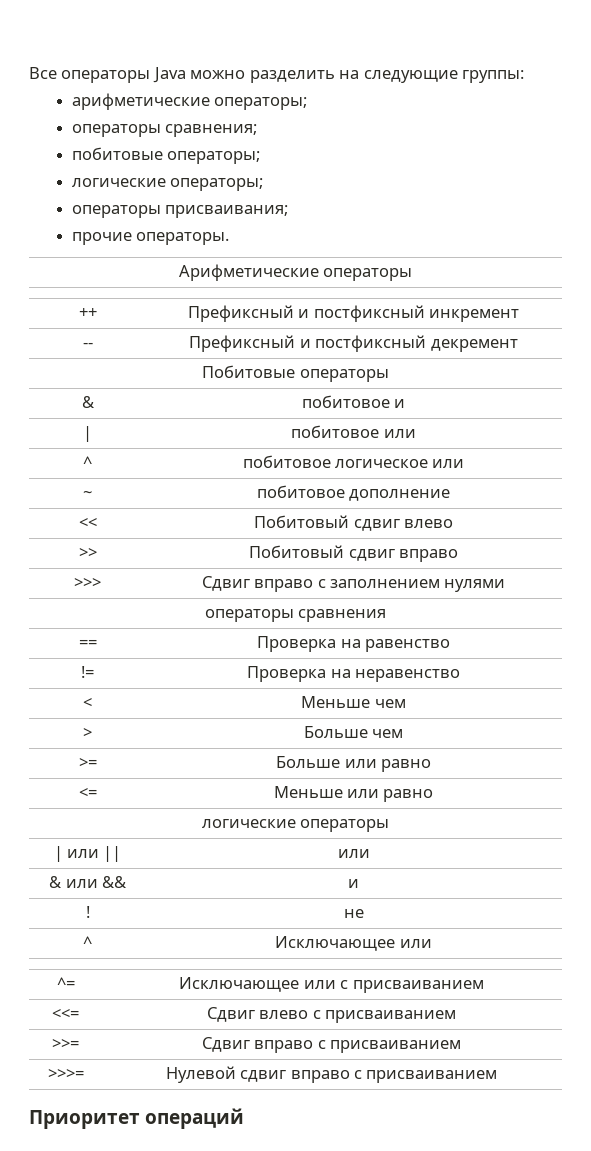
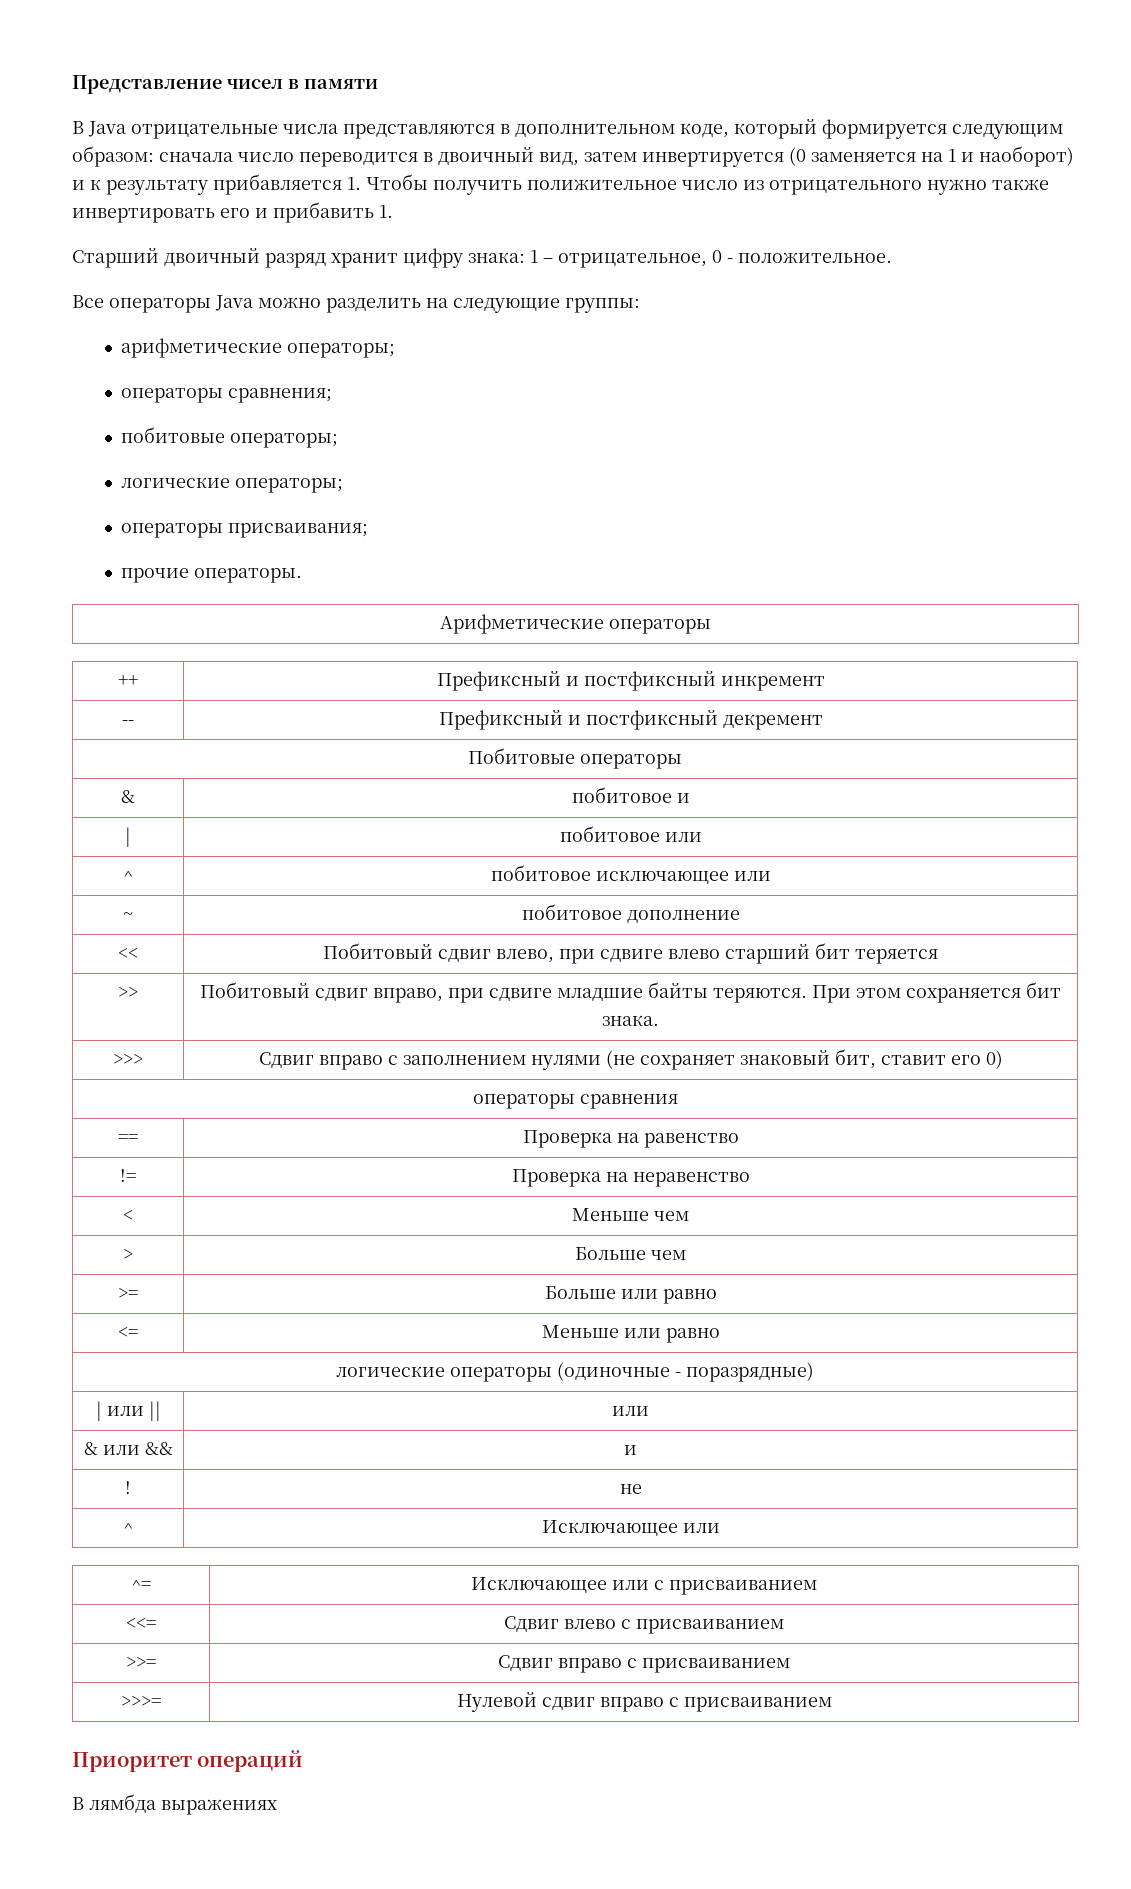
(29, 73) none -> [72,75,378,94] [72,119,1063,139] [72,146,1074,167] [72,174,1049,195] [72,202,393,223] [72,248,892,268] Представление чисел в памяти // В Java отрицательные числа представляются в дополнительном коде, который формируется следующим образом: сначала число переводится в двоичный вид, затем инвертируется (0 заменяется на 1 и наоборот) и к результату прибавляется 1. Чтобы получить полижительное число из отрицательного нужно также инвертировать его и прибавить 1. // Старший двоичный разряд хранит цифру знака: 1 – отрицательное, 0 - положительное. //
[335,459,428,468] логическое -> [595,870,729,884] исключающее
[403,519,453,528] [78,547,97,558] [249,545,458,562] влево // >> | Побитовый сдвиг вправо -> [496,943,938,964] [118,987,138,998] [200,982,1061,1003] [601,1015,659,1026] влево, при сдвиге влево старший бит теряется // >> | Побитовый сдвиг вправо, при сдвиге младшие байты теряются. При этом сохраняется бит знака.
(506, 585) none -> [605,1049,1003,1070] (не сохраняет знаковый бит, ставит его 0)
(390, 825) none -> [557,1362,814,1382] (одиночные - поразрядные)
(245, 1118) none -> [72,1794,277,1815] // В лямбда выражениях

